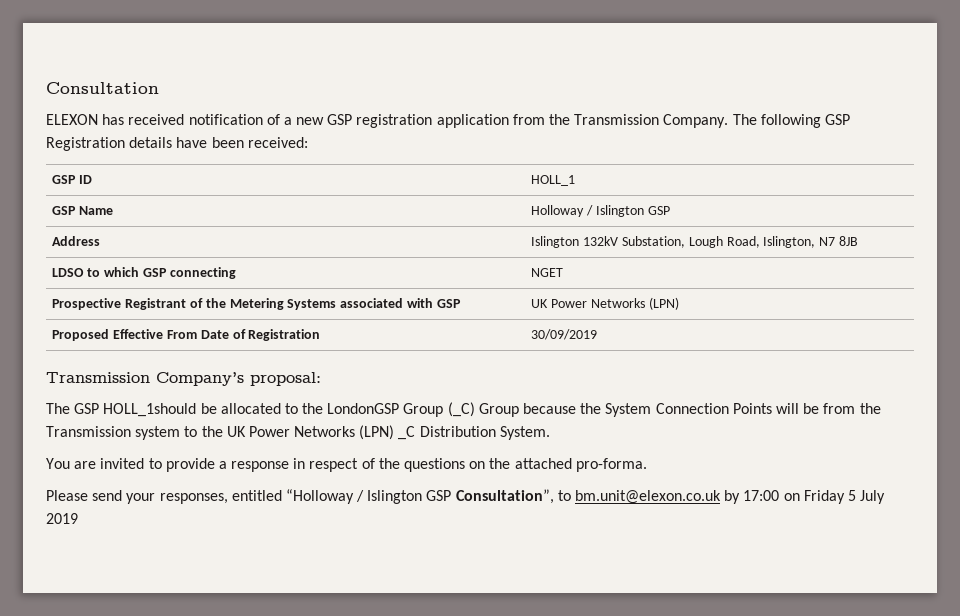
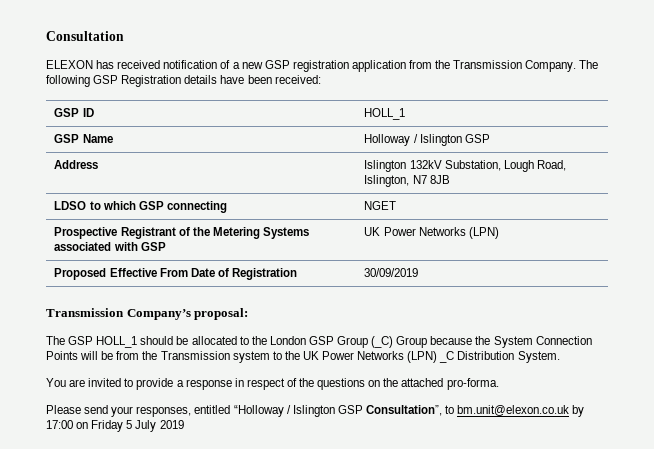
[103,403,197,417] HOLL_1should -> [96,336,174,348] HOLL_1 should
[327,403,400,414] LondonGSP -> [269,336,334,345] London GSP

